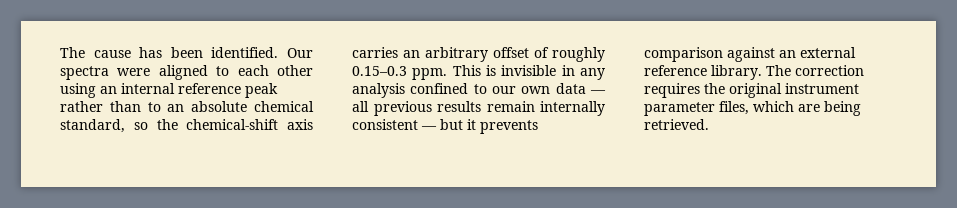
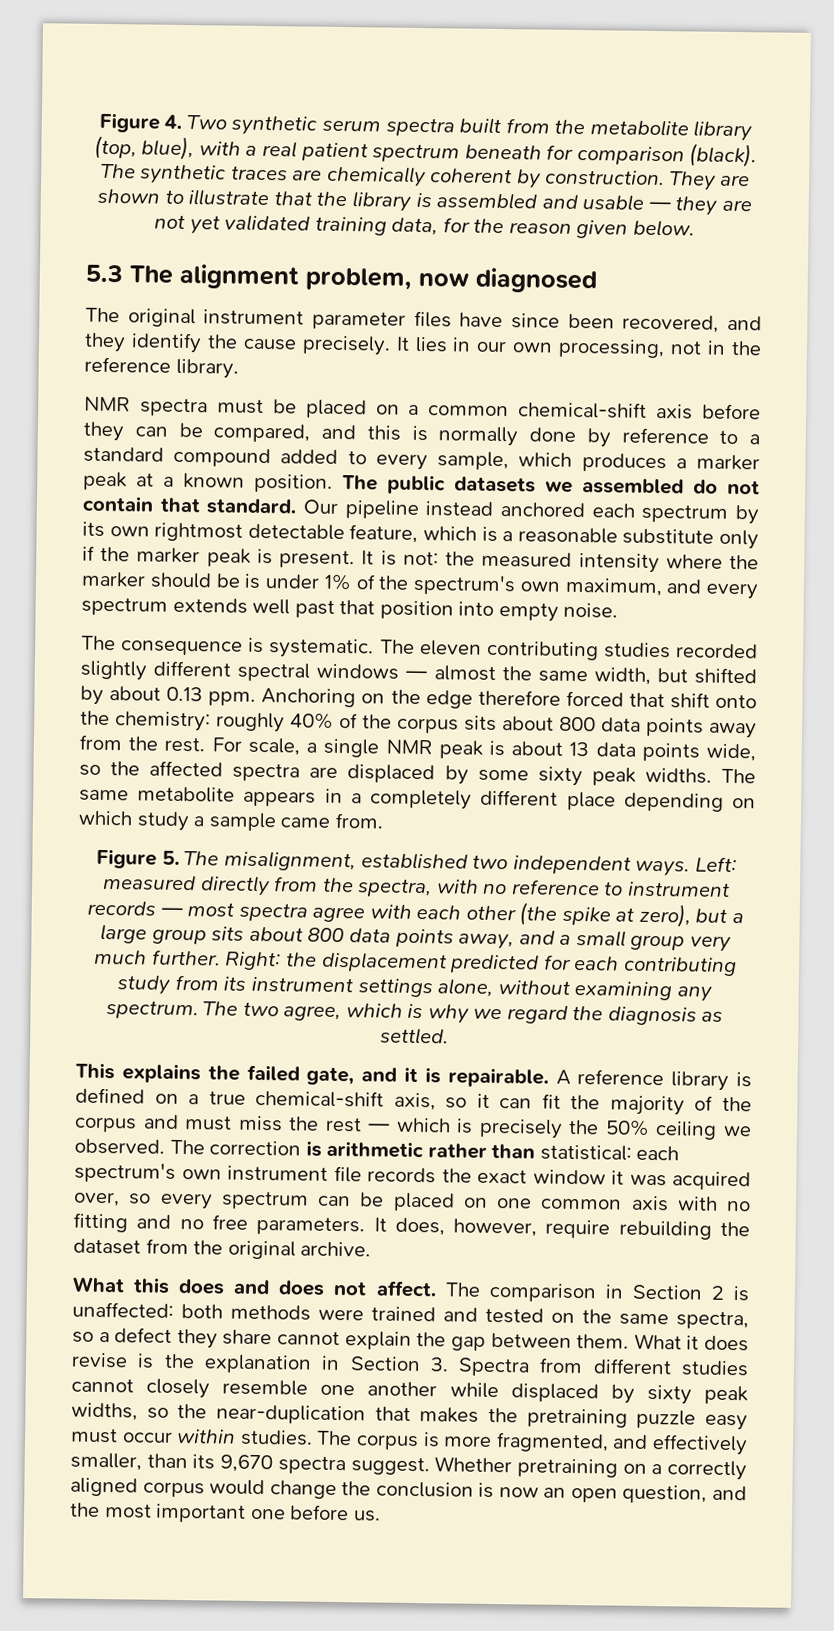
[60,47,313,58] [60,65,313,80] [60,83,278,98] [60,101,314,112] [60,119,313,133] [352,47,605,62] [352,65,605,80] [352,83,606,98] [352,101,605,116] [352,119,538,134] [644,47,856,62] [644,65,864,80] [644,83,859,98] [644,101,861,116] [644,119,709,130] The cause has been identified. Our spectra were aligned to each other using an internal reference peak rather than to an absolute chemical standard, so the chemical-shift axis carries an arbitrary offset of roughly 0.15–0.3 ppm. This is invisible in any analysis confined to our own data — all previous results remain internally consistent — but it prevents comparison against an external reference library. The correction requires the original instrument parameter files, which are being retrieved. -> [98,112,753,142] [93,135,758,168] [100,163,751,191] [97,188,752,216] [154,214,695,239] [85,263,597,294] [85,307,762,333] [84,332,762,359] [84,356,239,379] [84,396,761,420] [83,421,760,448] [83,446,760,473] [83,471,760,495] [82,495,759,525] [82,521,760,550] [82,545,760,574] [81,571,758,600] [81,597,619,622] [81,635,758,661] [80,660,758,685] [80,685,758,709] [80,710,757,739] [79,734,756,762] [79,760,756,787] [79,786,756,812] [78,810,384,832] [96,848,737,877] [103,875,730,898] [87,900,744,928] [100,923,731,953] [94,949,737,977] [117,974,712,1002] [105,1000,724,1026] [380,1027,449,1045] [75,1062,752,1092] [75,1087,753,1116] [74,1114,753,1140] [74,1138,680,1161] [74,1162,751,1191] [74,1191,751,1212] [73,1212,750,1240] [73,1238,372,1260] [72,1276,751,1303] [72,1301,749,1330] [72,1327,750,1352] [71,1352,749,1377] [71,1378,748,1405] [71,1402,748,1431] [70,1428,749,1456] [70,1452,747,1481] [70,1477,747,1504] [70,1502,381,1523] Figure 4. Two synthetic serum spectra built from the metabolite library (top, blue), with a real patient spectrum beneath for comparison (black). The synthetic traces are chemically coherent by construction. They are shown to illustrate that the library is assembled and usable — they are not yet validated training data, for the reason given below. // 5.3 The alignment problem, now diagnosed // The original instrument parameter files have since been recovered, and they identify the cause precisely. It lies in our own processing, not in the reference library. // NMR spectra must be placed on a common chemical-shift axis before they can be compared, and this is normally done by reference to a standard compound added to every sample, which produces a marker peak at a known position. The public datasets we assembled do not contain that standard. Our pipeline instead anchored each spectrum by its own rightmost detectable feature, which is a reasonable substitute only if the marker peak is present. It is not: the measured intensity where the marker should be is under 1% of the spectrum's own maximum, and every spectrum extends well past that position into empty noise. // The consequence is systematic. The eleven contributing studies recorded slightly different spectral windows — almost the same width, but shifted by about 0.13 ppm. Anchoring on the edge therefore forced that shift onto the chemistry: roughly 40% of the corpus sits about 800 data points away from the rest. For scale, a single NMR peak is about 13 data points wide, so the affected spectra are displaced by some sixty peak widths. The same metabolite appears in a completely different place depending on which study a sample came from. // Figure 5. The misalignment, established two independent ways. Left: measured directly from the spectra, with no reference to instrument records — most spectra agree with each other (the spike at zero), but a large group sits about 800 data points away, and a small group very much further. Right: the displacement predicted for each contributing study from its instrument settings alone, without examining any spectrum. The two agree, which is why we regard the diagnosis as settled. // This explains the failed gate, and it is repairable. A reference library is defined on a true chemical-shift axis, so it can fit the majority of the corpus and must miss the rest — which is precisely the 50% ceiling we observed. The correction is arithmetic rather than statistical: each spectrum's own instrument file records the exact window it was acquired over, so every spectrum can be placed on one common axis with no fitting and no free parameters. It does, however, require rebuilding the dataset from the original archive. // What this does and does not affect. The comparison in Section 2 is unaffected: both methods were trained and tested on the same spectra, so a defect they share cannot explain the gap between them. What it does revise is the explanation in Section 3. Spectra from different studies cannot closely resemble one another while displaced by sixty peak widths, so the near-duplication that makes the pretraining puzzle easy must occur within studies. The corpus is more fragmented, and effectively smaller, than its 9,670 spectra suggest. Whether pretraining on a correctly aligned corpus would change the conclusion is now an open question, and the most important one before us.

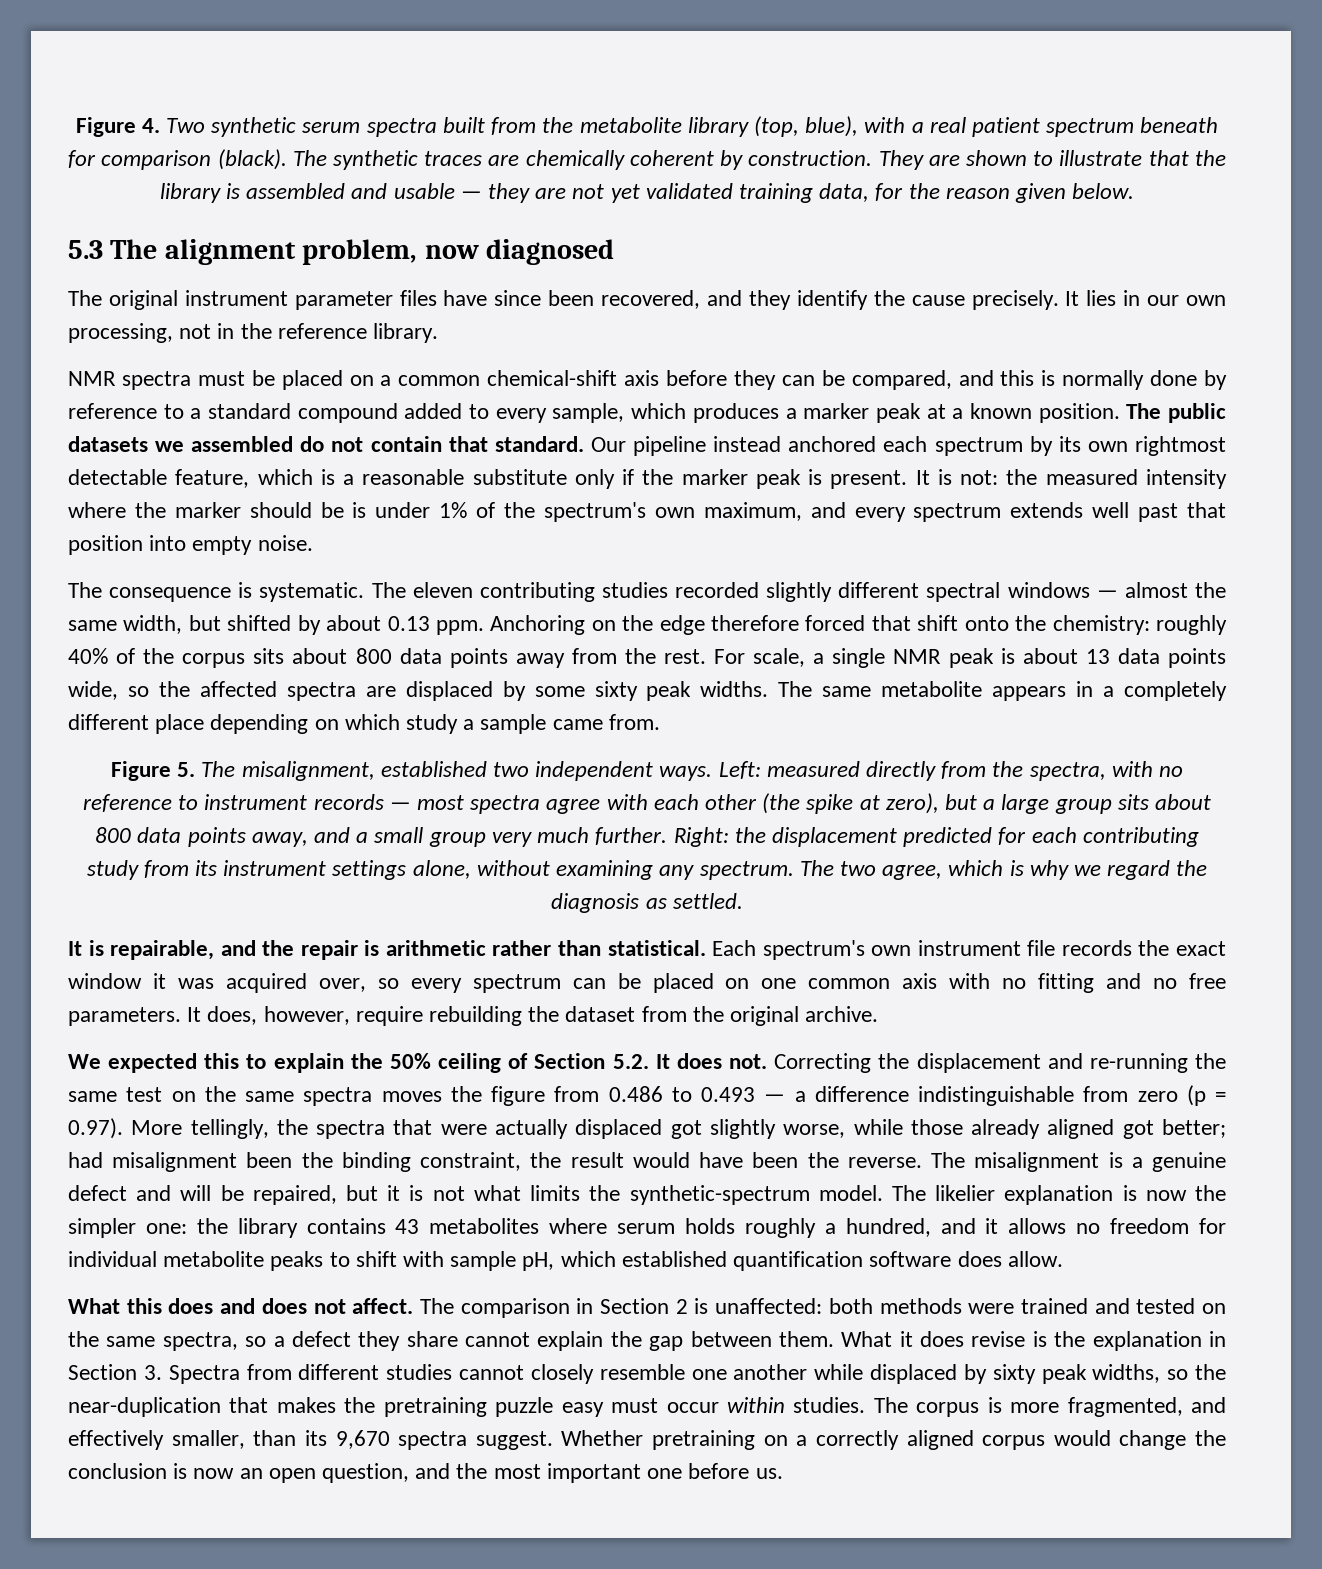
[75,1062,752,1092] [75,1087,753,1116] [74,1114,753,1140] [74,1138,302,1156] This explains the failed gate, and it is repairable. A reference library is defined on a true chemical-shift axis, so it can fit the majority of the corpus and must miss the rest — which is precisely the 50% ceiling we observed. The correction -> [68,940,358,960] It is repairable, and the repair
[539,1144,680,1161] statistical: each -> [607,940,757,956] statistical. Each
(372, 1249) none -> [68,1053,1226,1073] [68,1085,1226,1106] [68,1118,1226,1139] [68,1152,1227,1172] [68,1185,1226,1205] [68,1218,1227,1238] [68,1251,1063,1271] // We expected this to explain the 50% ceiling of Section 5.2. It does not. Correcting the displacement and re-running the same test on the same spectra moves the figure from 0.486 to 0.493 — a difference indistinguishable from zero (p = 0.97). More tellingly, the spectra that were actually displaced got slightly worse, while those already aligned got better; had misalignment been the binding constraint, the result would have been the reverse. The misalignment is a genuine defect and will be repaired, but it is not what limits the synthetic-spectrum model. The likelier explanation is now the simpler one: the library contains 43 metabolites where serum holds roughly a hundred, and it allows no freedom for individual metabolite peaks to shift with sample pH, which established quantification software does allow.

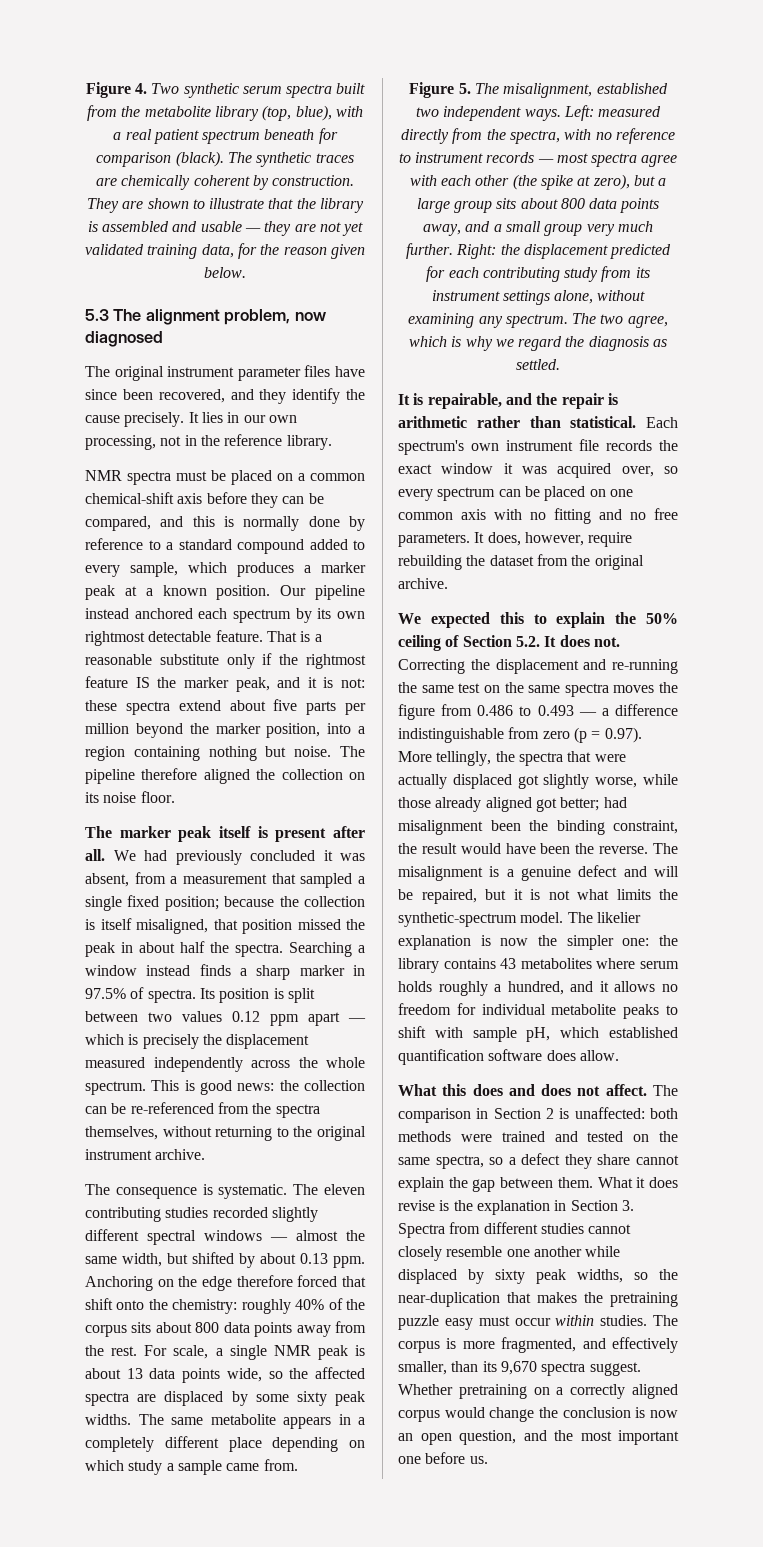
[1126,403,1227,423] [68,436,584,452] The public datasets we assembled do not contain that standard. -> (271, 592) none
[175,469,313,488] feature, which -> [215,630,297,642] feature. That
[681,469,1228,489] [68,502,1227,522] [68,535,313,555] marker peak is present. It is not: the measured intensity where the marker should be is under 1% of the spectrum's own maximum, and every spectrum extends well past that position into empty noise. -> [305,654,366,669] [85,676,365,692] [85,699,366,715] [85,723,365,738] [85,746,365,761] [85,768,365,784] [85,791,175,803] [85,826,365,842] [85,849,365,865] [85,872,365,888] [85,895,365,911] [85,918,365,934] [85,941,365,957] [85,964,365,980] [85,987,315,1003] [85,1011,366,1026] [85,1034,310,1049] [85,1057,365,1072] [85,1080,365,1095] [85,1102,320,1118] [85,1126,366,1141] [85,1149,206,1160] rightmost feature IS the marker peak, and it is not: these spectra extend about five parts per million beyond the marker position, into a region containing nothing but noise. The pipeline therefore aligned the collection on its noise floor. // The marker peak itself is present after all. We had previously concluded it was absent, from a measurement that sampled a single fixed position; because the collection is itself misaligned, that position missed the peak in about half the spectra. Searching a window instead finds a sharp marker in 97.5% of spectra. Its position is split between two values 0.12 ppm apart — which is precisely the displacement measured independently across the whole spectrum. This is good news: the collection can be re-referenced from the spectra themselves, without returning to the original instrument archive.

